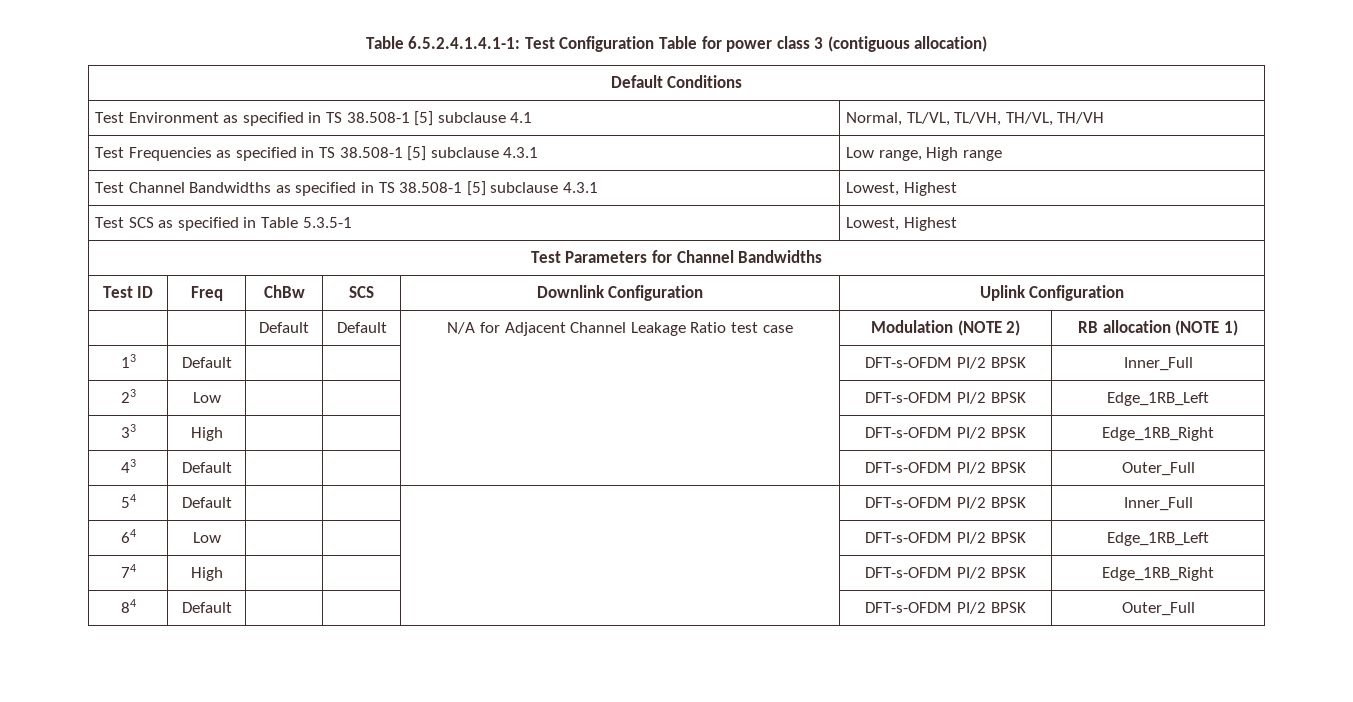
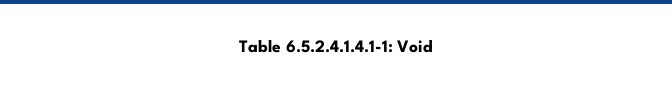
[524,36,988,52] [610,75,743,88] [95,111,533,126] [846,112,1105,126] [95,146,539,161] [846,147,1002,161] [95,181,598,196] [846,182,957,196] [95,217,352,231] [846,217,957,231] [530,250,823,263] [102,286,154,298] [190,286,223,301] [263,285,305,298] [349,286,374,298] [536,285,704,301] [979,285,1125,301] [259,322,309,333] [336,322,387,333] [447,322,793,336] [870,320,1021,336] [1078,320,1238,336] [120,354,136,368] [181,357,232,368] [865,357,1026,369] [1123,357,1193,371] [120,389,136,403] [192,392,221,403] [865,392,1026,404] [1107,392,1209,406] [120,424,136,438] [190,427,223,441] [865,427,1026,439] [1102,427,1214,441] [120,459,136,473] [181,462,232,473] [865,462,1026,474] [1121,462,1195,476] [120,494,136,508] [181,497,232,508] [865,497,1026,509] [1123,497,1193,511] [120,529,136,543] [192,532,221,543] [865,532,1026,544] [1107,532,1209,546] [120,564,136,578] [190,567,223,581] [865,567,1026,579] [1102,567,1214,581] [120,599,136,613] [181,602,232,613] [865,602,1026,614] [1121,602,1195,616] Test Configuration Table for power class 3 (contiguous allocation) // Default Conditions // Test Environment as specified in TS 38.508-1 [5] subclause 4.1 | Normal, TL/VL, TL/VH, TH/VL, TH/VH // Test Frequencies as specified in TS 38.508-1 [5] subclause 4.3.1 | Low range, High range // Test Channel Bandwidths as specified in TS 38.508-1 [5] subclause 4.3.1 | Lowest, Highest // Test SCS as specified in Table 5.3.5-1 | Lowest, Highest // Test Parameters for Channel Bandwidths // Test ID | Freq | ChBw | SCS | Downlink Configuration | Uplink Configuration // | | Default | Default | N/A for Adjacent Channel Leakage Ratio test case | Modulation (NOTE 2) | RB allocation (NOTE 1) // 13 | Default | | | | DFT-s-OFDM PI/2 BPSK | Inner_Full // 23 | Low | | | | DFT-s-OFDM PI/2 BPSK | Edge_1RB_Left // 33 | High | | | | DFT-s-OFDM PI/2 BPSK | Edge_1RB_Right // 43 | Default | | | | DFT-s-OFDM PI/2 BPSK | Outer_Full // 54 | Default | | | | DFT-s-OFDM PI/2 BPSK | Inner_Full // 64 | Low | | | | DFT-s-OFDM PI/2 BPSK | Edge_1RB_Left // 74 | High | | | | DFT-s-OFDM PI/2 BPSK | Edge_1RB_Right // 84 | Default | | | | DFT-s-OFDM PI/2 BPSK | Outer_Full -> [397,39,434,53] Void

